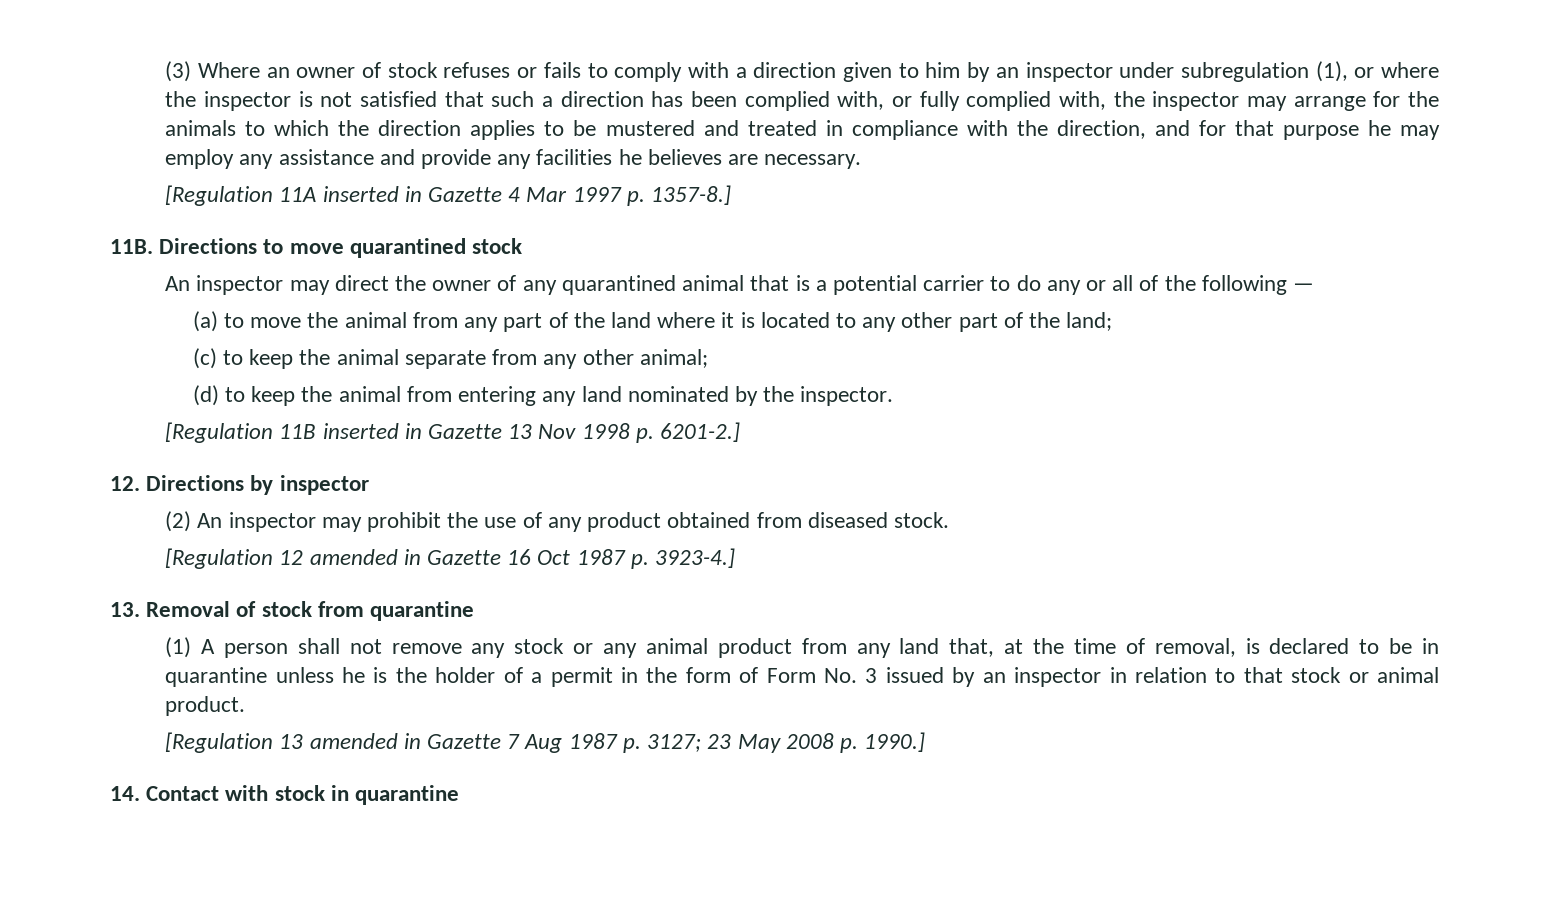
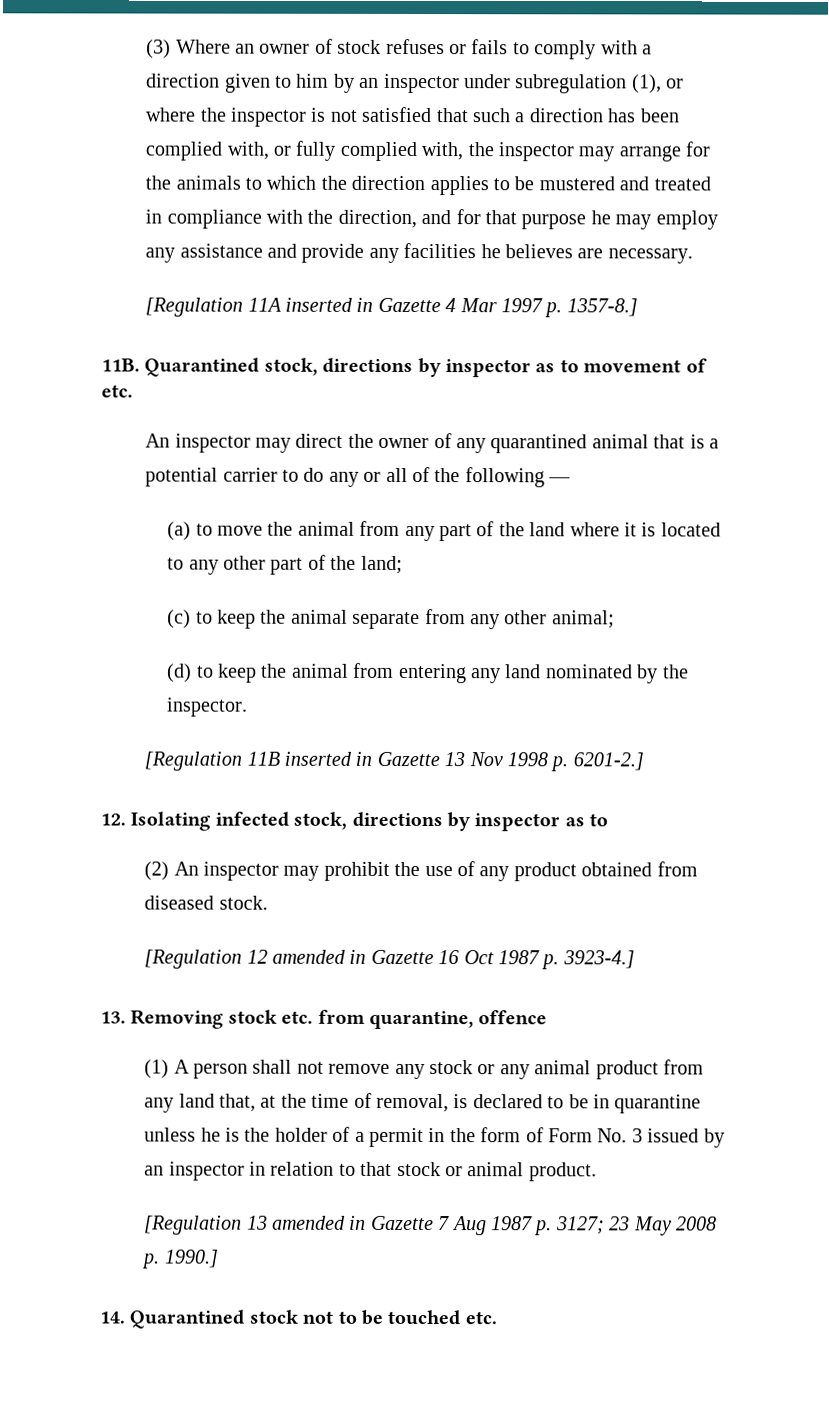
[159,238,523,258] Directions to move quarantined stock -> [144,357,707,378] [101,384,133,398] Quarantined stock, directions by inspector as to movement of etc.
[146,475,369,495] Directions by inspector -> [130,811,609,832] Isolating infected stock, directions by inspector as to
[146,601,475,621] Removal of stock from quarantine -> [130,1009,548,1030] Removing stock etc. from quarantine, offence
[146,785,460,805] Contact with stock in quarantine -> [129,1309,497,1329] Quarantined stock not to be touched etc.

